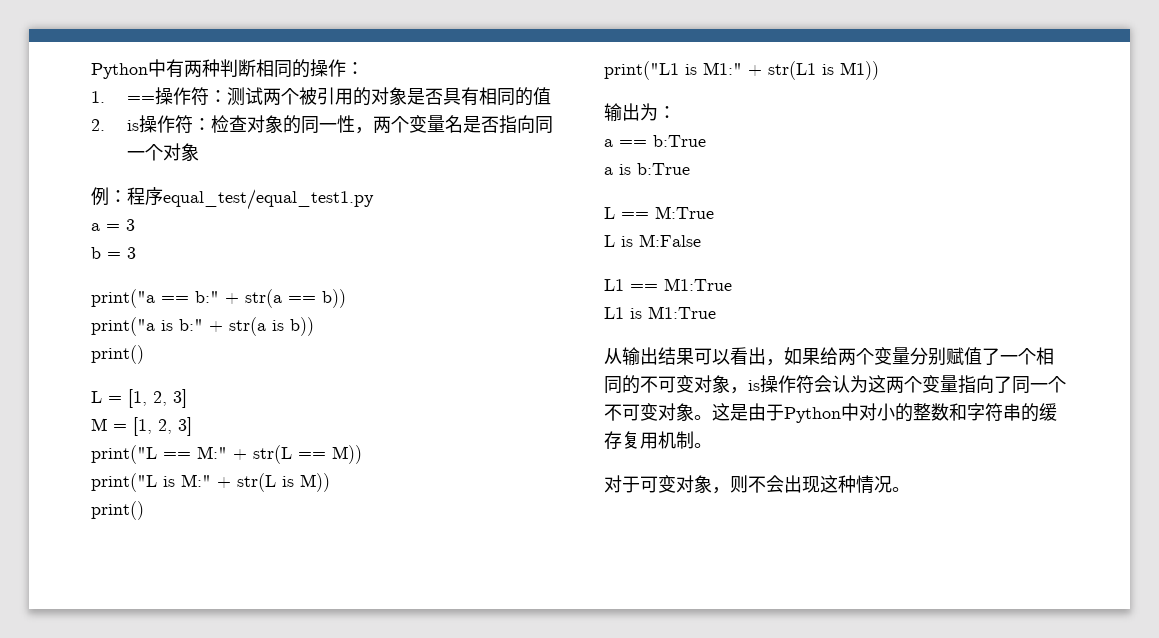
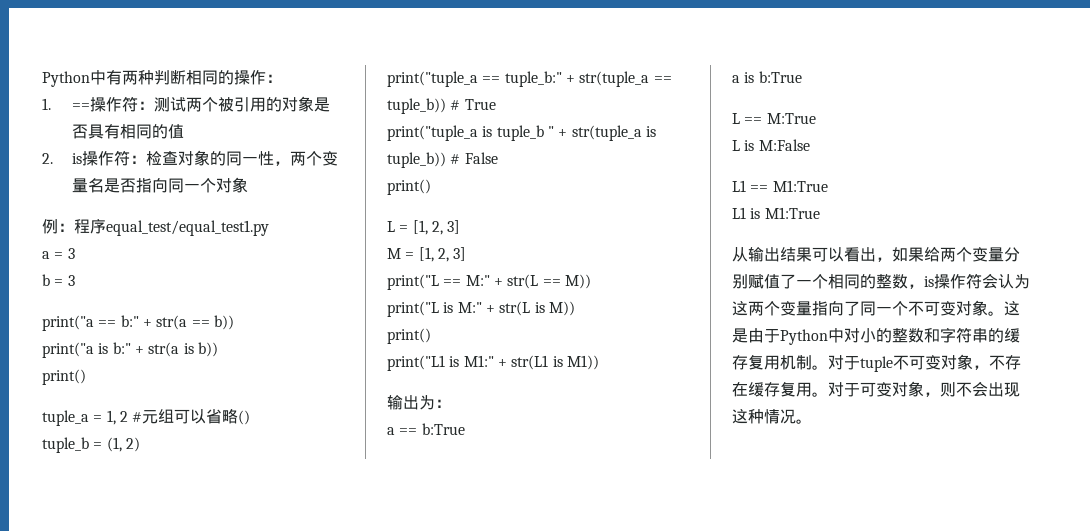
(144, 354) none -> [42,409,251,426] [42,437,140,453] [387,71,672,87] [387,98,496,114] [387,125,656,141] [387,152,498,168] [387,179,431,195] // tuple_a = 1, 2 #元组可以省略() // tuple_b = (1, 2) // print("tuple_a == tuple_b:" + str(tuple_a == tuple_b)) # True // print("tuple_a is tuple_b " + str(tuple_a is tuple_b)) # False // print()
[640,375,730,393] 不可变对象 -> [876,274,908,289] 整数
(712, 445) // -> [828,354,1021,372] [732,382,828,397] 对于tuple不可变对象，不存在缓存复用。

